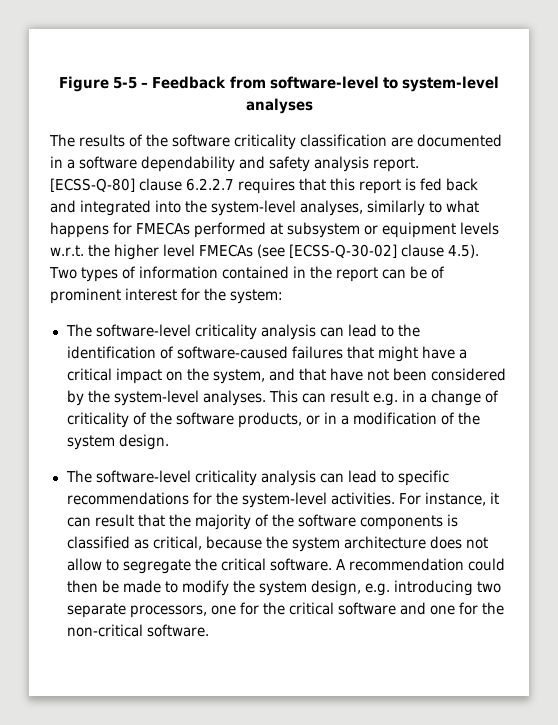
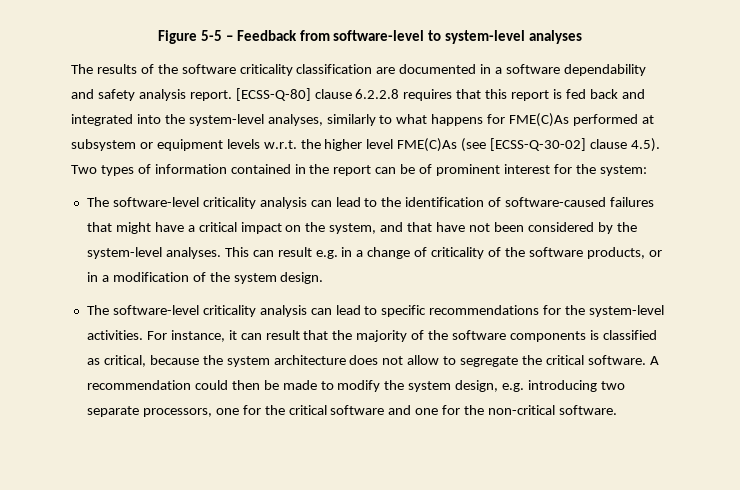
[186,178,235,191] 6.2.2.7 -> [355,89,400,99] 6.2.2.8
[136,222,191,235] FMECAs -> [509,113,570,127] FME(C)As
[199,244,254,257] FMECAs -> [397,138,458,152] FME(C)As

